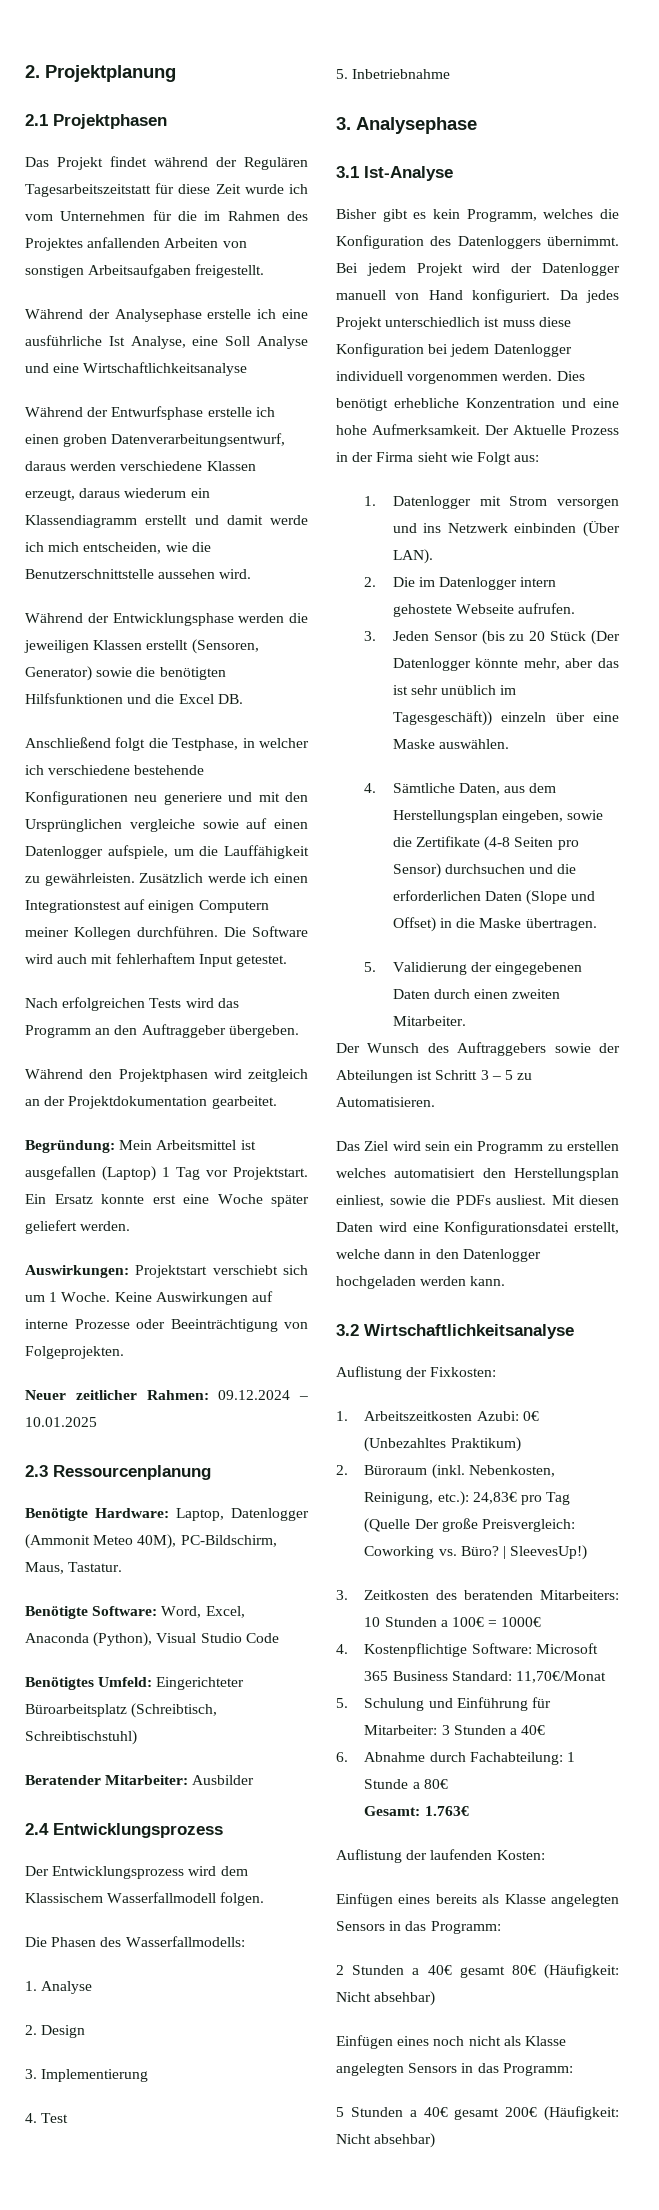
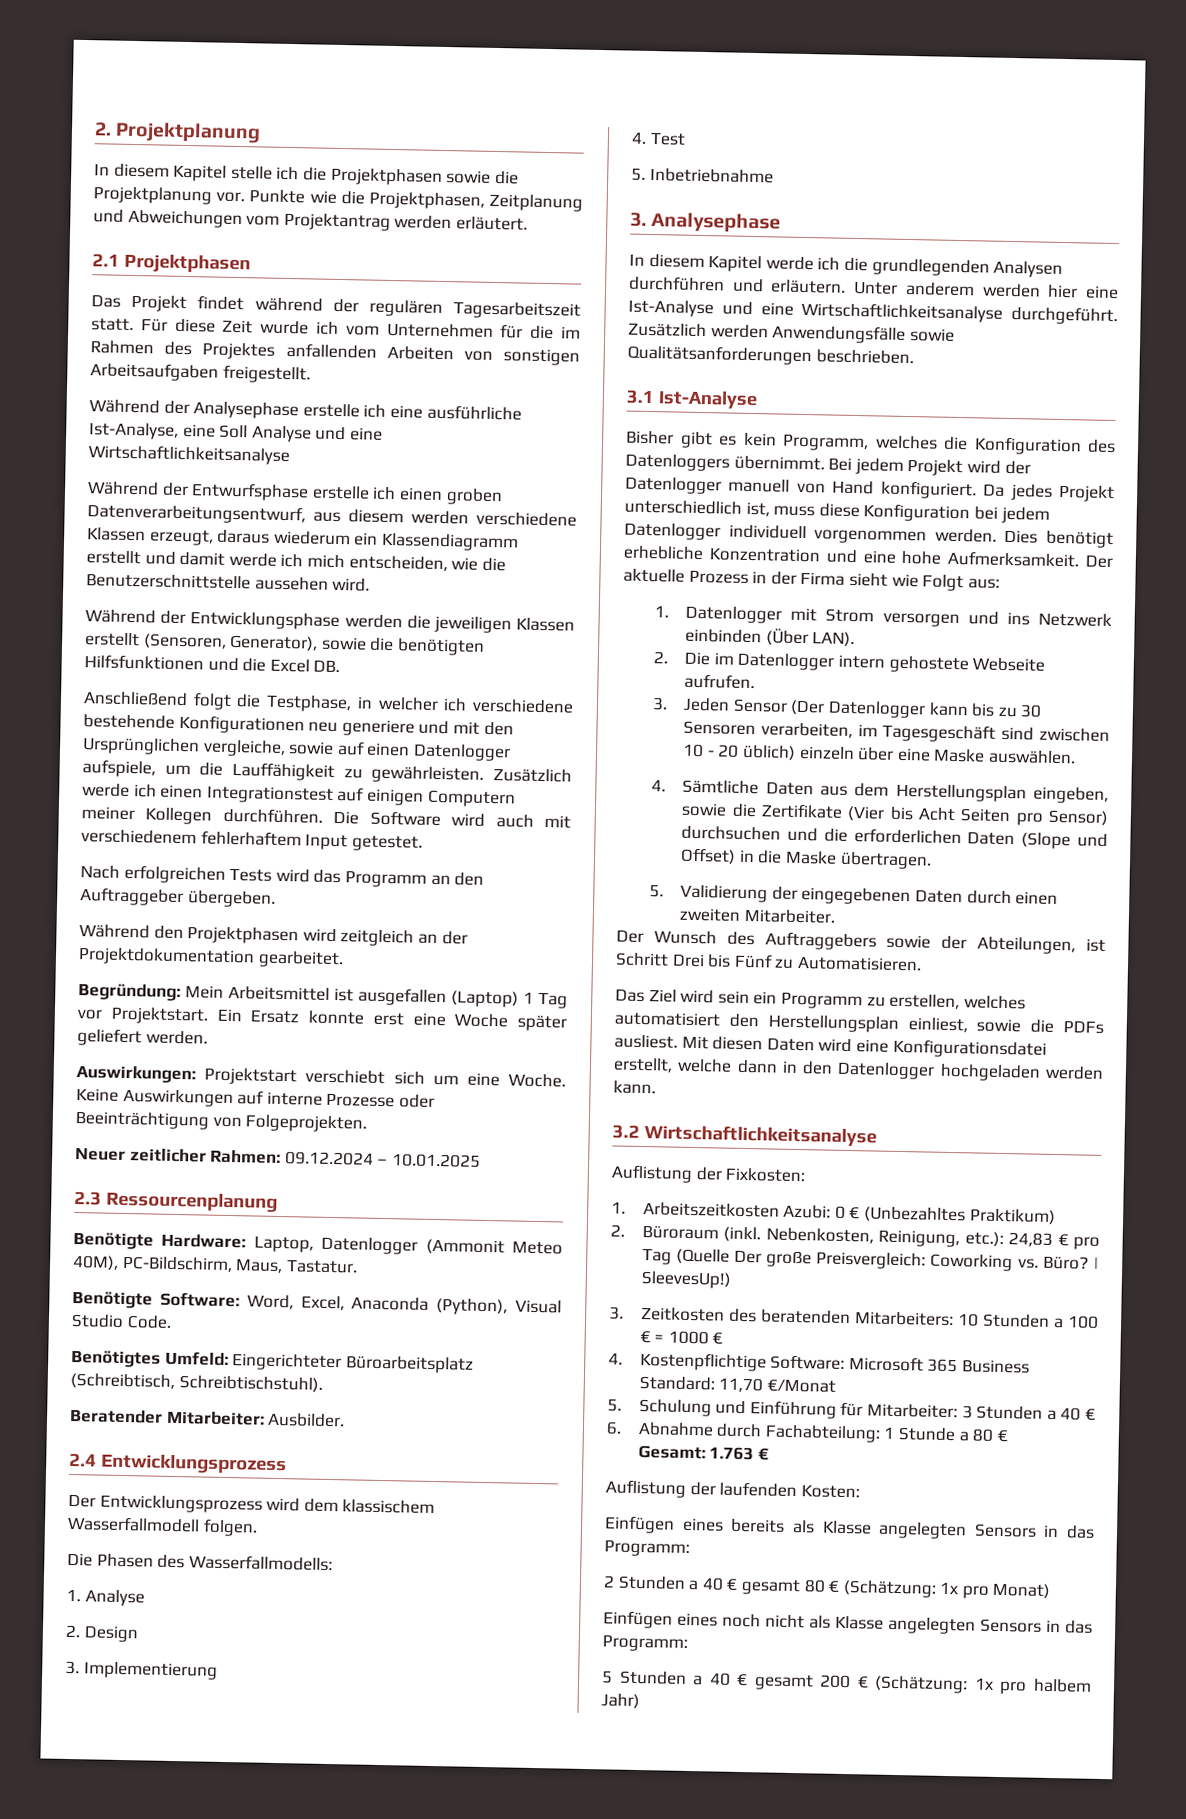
(176, 73) none -> [94,163,519,186] [93,186,583,212] [93,209,528,231] // In diesem Kapitel stelle ich die Projektphasen sowie die Projektplanung vor. Punkte wie die Projektphasen, Zeitplanung und Abweichungen vom Projektantrag werden erläutert.
[244,157,308,170] [25,183,175,197] Regulären Tagesarbeitszeitstatt für -> [368,299,581,320] [91,318,168,332] regulären Tagesarbeitszeit statt. Für
[108,336,186,349] Ist Analyse, -> [89,422,179,440] Ist-Analyse,
[25,461,66,471] daraus -> [313,509,404,524] aus diesem
[25,666,92,681] Generator) -> [229,634,319,652] Generator),
[129,819,195,832] vergleiche -> [202,739,286,758] vergleiche,
(113, 959) none -> [81,829,197,845] verschiedenem
[49,1292,58,1302] 1 -> [466,1072,500,1087] eine
[245,1633,279,1643] Code -> [126,1315,172,1329] Code.
[25,1730,137,1745] Schreibtischstuhl) -> [178,1375,323,1393] Schreibtischstuhl).
[192,1775,255,1785] Ausbilder -> [267,1412,346,1428] Ausbilder.
[25,1893,103,1903] Klassischem -> [342,1499,436,1515] klassischem
(477, 125) none -> [629,253,1064,278] [629,275,1119,300] [628,299,1118,326] [628,322,955,344] [627,344,914,366] // In diesem Kapitel werde ich die grundlegenden Analysen durchführen und erläutern. Unter anderem werden hier eine Ist-Analyse und eine Wirtschaftlichkeitsanalyse durchgeführt. Zusätzlich werden Anwendungsfälle sowie Qualitätsanforderungen beschrieben.
[484,317,500,327] ist -> [745,501,770,517] ist,
[513,425,566,435] Aktuelle -> [623,568,685,583] aktuelle
[481,630,620,645] [392,658,619,671] [392,685,517,695] [392,711,492,726] (bis zu 20 Stück (Der Datenlogger könnte mehr, aber das ist sehr unüblich im Tagesgeschäft)) -> [790,699,1043,719] [683,720,1110,743] [682,743,796,761] (Der Datenlogger kann bis zu 30 Sensoren verarbeiten, im Tagesgeschäft sind zwischen 10 - 20 üblich)
[458,783,500,795] Daten, -> [765,781,814,796] Daten
[484,836,511,851] (4-8 -> [847,805,956,822] (Vier bis Acht
[336,1070,413,1083] Abteilungen -> [977,936,1077,955] Abteilungen,
[480,1070,513,1080] 3 – 5 -> [671,953,773,969] Drei bis Fünf
[567,1141,619,1151] erstellen -> [889,993,961,1010] erstellen,
[522,1411,539,1421] 0€ -> [834,1205,861,1220] 0 €
[472,1492,517,1504] 24,83€ -> [1008,1232,1069,1247] 24,83 €
[451,1617,542,1627] 100€ = 1000€ -> [1067,1315,1099,1329] [639,1330,724,1345] 100 € = 1000 €
[515,1671,606,1683] 11,70€/Monat -> [718,1377,836,1393] 11,70 €/Monat
[521,1725,546,1735] 40€ -> [1060,1407,1096,1421] 40 €
[423,1779,448,1789] 80€ -> [972,1428,1008,1443] 80 €
[424,1806,469,1816] 1.763€ -> [709,1446,769,1461] 1.763 €
[427,1964,619,1979] [336,1991,436,2006] 40€ gesamt 80€ (Häufigkeit: Nicht absehbar) -> [701,1577,1052,1599] 40 € gesamt 80 € (Schätzung: 1x pro Monat)
[423,2106,619,2121] [336,2133,436,2148] 40€ gesamt 200€ (Häufigkeit: Nicht absehbar) -> [708,1672,1092,1695] [601,1693,640,1710] 40 € gesamt 200 € (Schätzung: 1x pro halbem Jahr)

